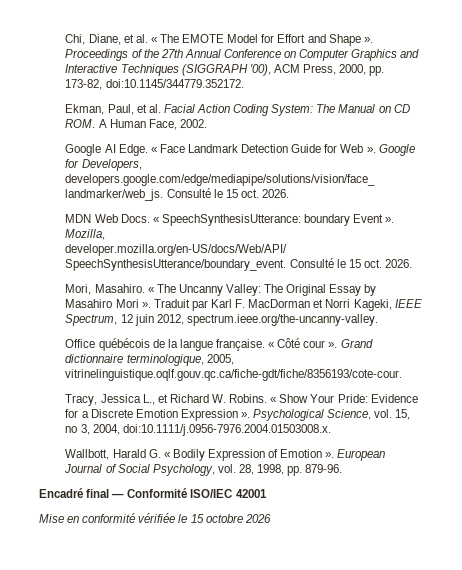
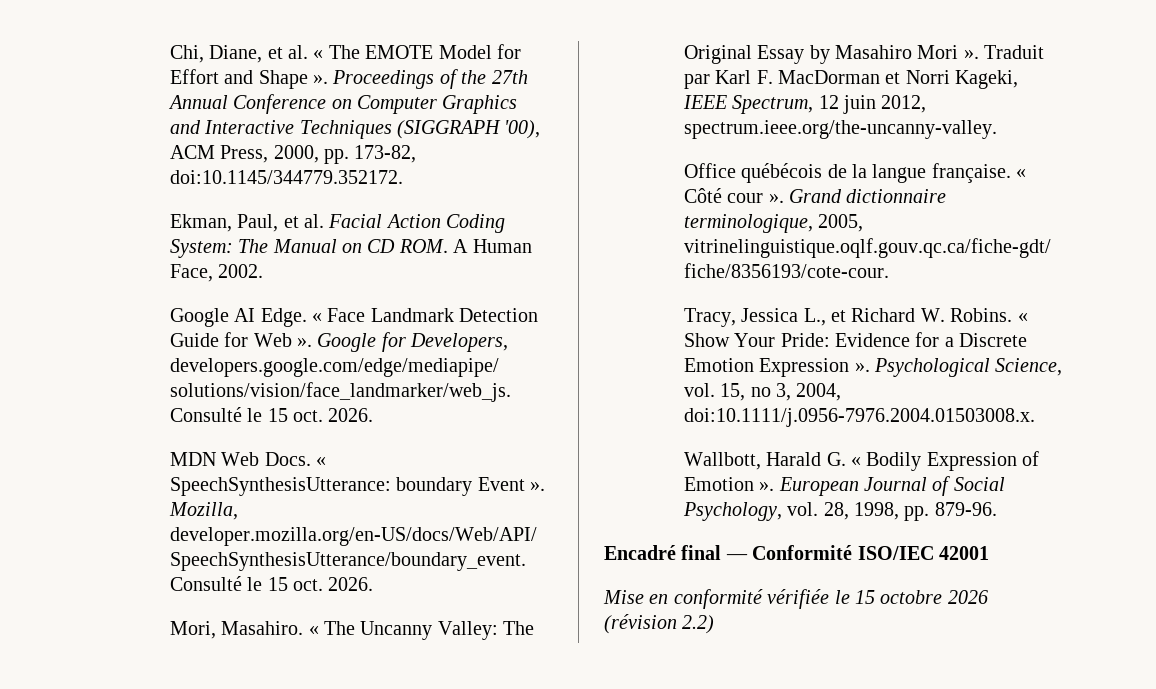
(271, 518) none -> [604,614,715,634] (révision 2.2)

